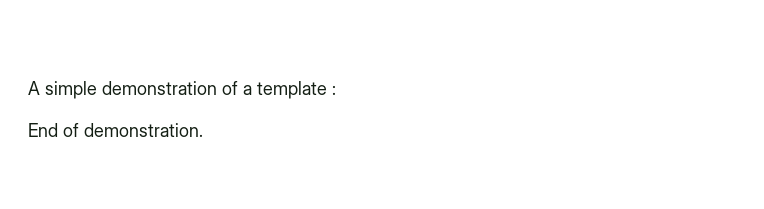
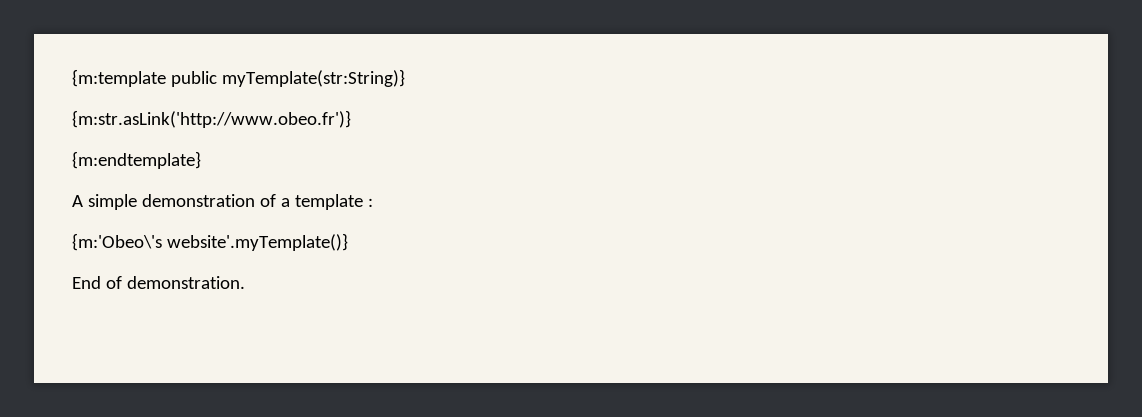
(28, 88) none -> [72,69,405,87] [72,110,351,128] [72,151,201,169] {m:template public myTemplate(str:String)} // {m:str.asLink('http://www.obeo.fr')} // {m:endtemplate} //
(336, 90) none -> [72,233,348,251] // {m:'Obeo\'s website'.myTemplate()}

